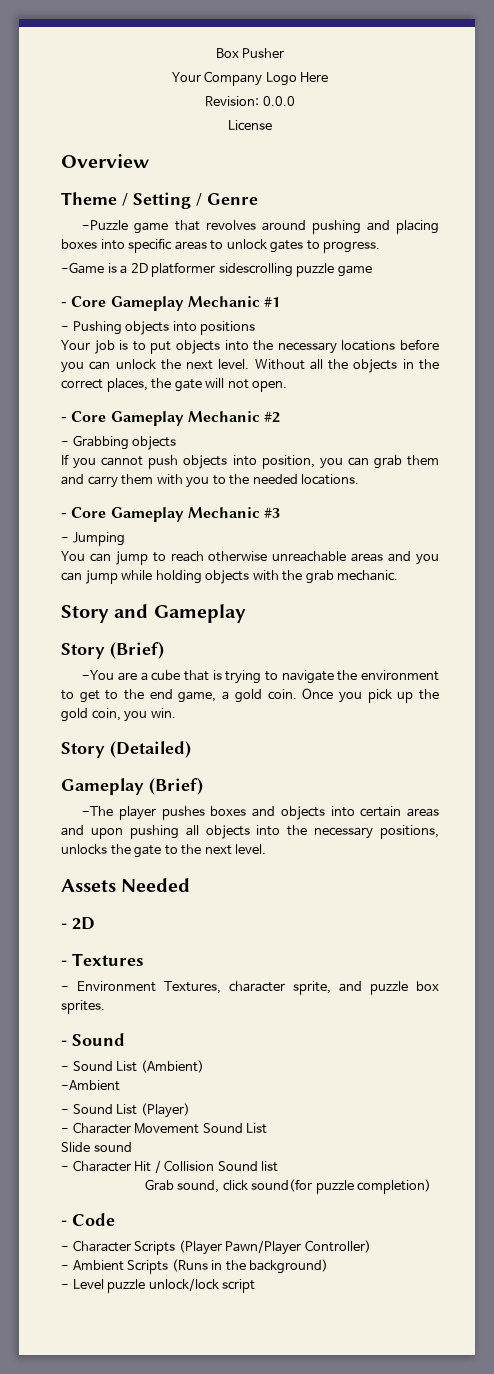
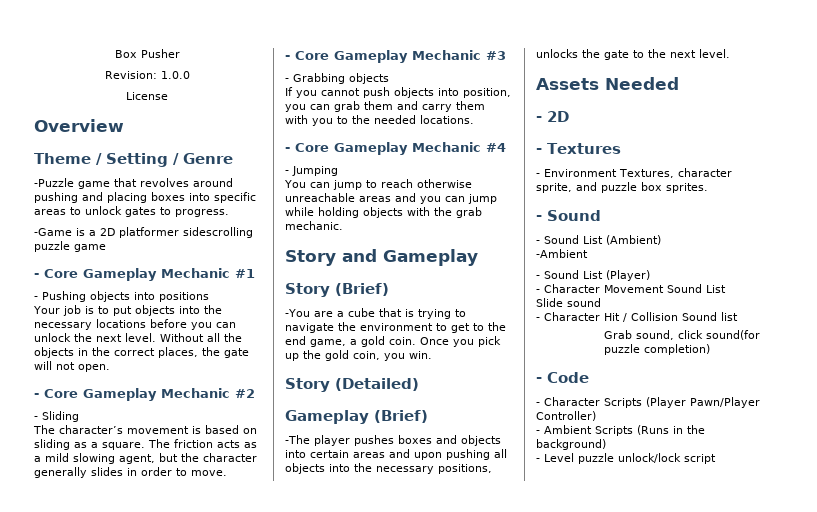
[171,71,329,86] // Your Company Logo Here -> (180, 53) none
[262,96,295,106] 0.0.0 -> [160,71,190,79] 1.0.0
(281, 417) none -> [34,411,79,422] [33,425,257,434] [34,439,257,450] [34,453,257,464] [34,467,227,478] [285,50,506,63] // - Sliding // The character’s movement is based on sliding as a square. The friction acts as a mild slowing agent, but the character generally slides in order to move. // - Core Gameplay Mechanic #3
[264,508,281,518] #3 -> [486,143,506,152] #4

